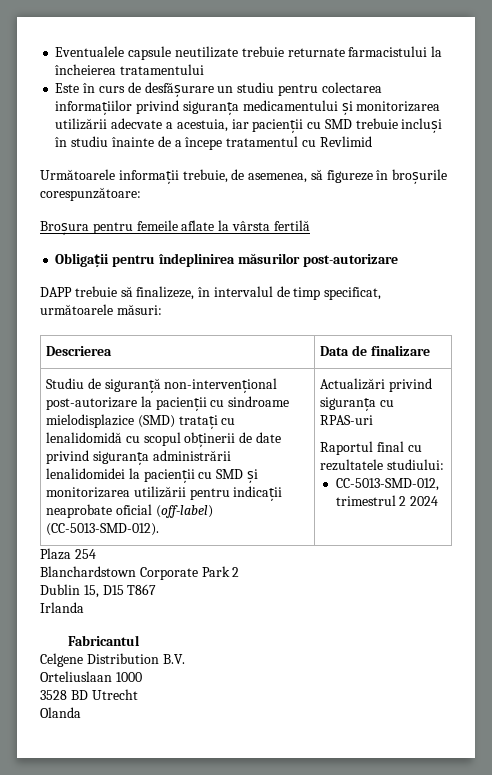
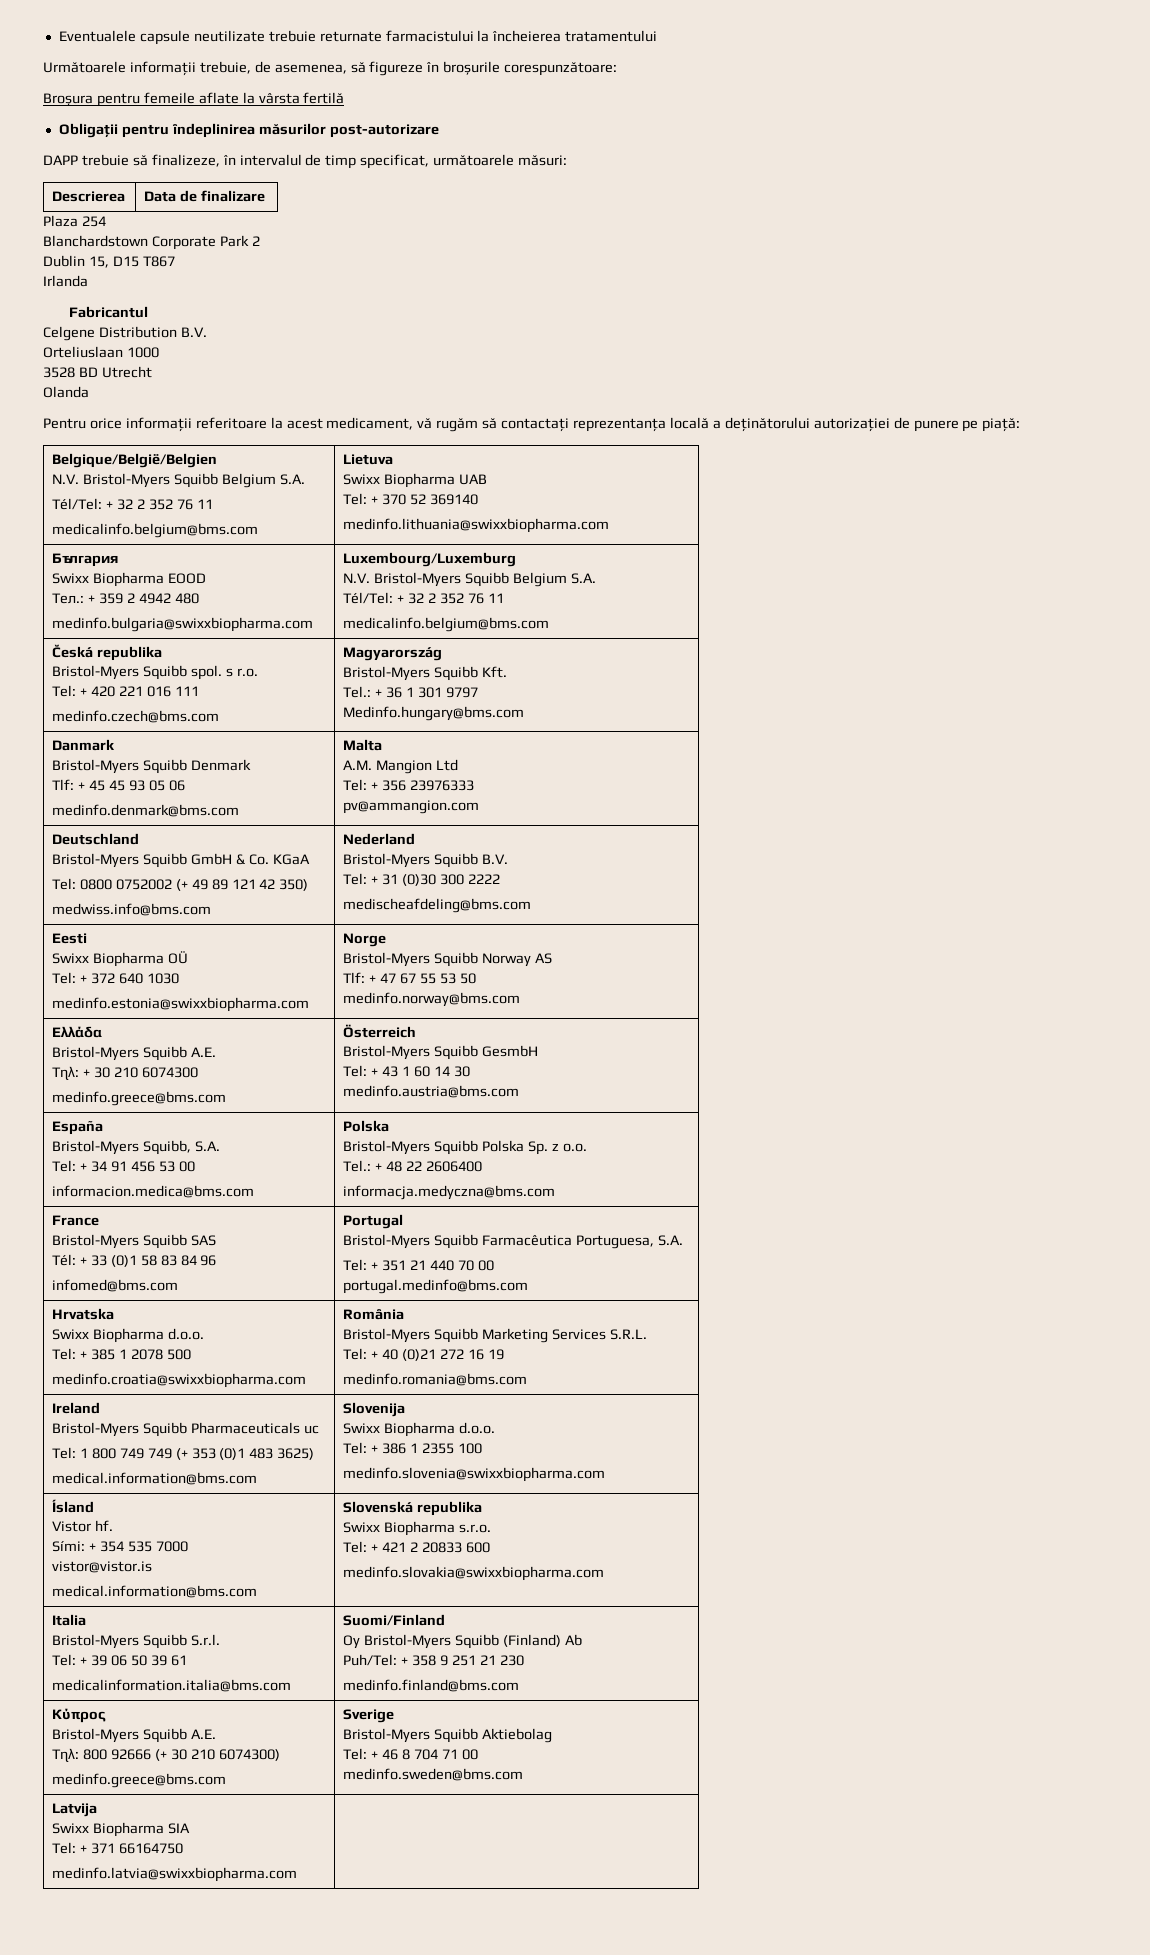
[55,82,382,97] [55,100,441,115] [55,118,443,133] [55,136,372,150] // Este în curs de desfășurare un studiu pentru colectarea informațiilor privind siguranța medicamentului și monitorizarea utilizării adecvate a acestuia, iar pacienții cu SMD trebuie incluși în studiu înainte de a începe tratamentul cu Revlimid -> (658, 36) none
[46,378,278,393] [46,396,290,411] [46,414,236,429] [46,432,282,447] [46,450,231,465] [46,468,259,483] [46,486,283,501] [46,504,213,518] [46,523,160,536] [320,378,432,392] [320,397,394,411] [320,415,374,425] [320,441,422,455] [320,459,444,471] [335,478,439,491] [335,495,439,506] // Studiu de siguranță non-intervențional post-autorizare la pacienții cu sindroame mielodisplazice (SMD) tratați cu lenalidomidă cu scopul obținerii de date privind siguranța administrării lenalidomidei la pacienții cu SMD și monitorizarea utilizării pentru indicații neaprobate oficial (off-label) (CC-5013-SMD-012). | Actualizări privind siguranța cu RPAS-uri // Raportul final cu rezultatele studiului: // CC-5013-SMD-012, trimestrul 2 2024 -> (265, 196) none
(81, 712) none -> [43,417,1021,432] [52,453,218,468] [52,473,305,488] [52,498,213,510] [52,523,259,538] [343,454,394,465] [343,473,487,488] [343,493,478,505] [343,518,610,533] [52,553,119,567] [52,572,206,587] [52,593,199,604] [52,617,314,632] [343,552,517,567] [343,572,596,587] [343,592,504,604] [343,617,550,632] [52,644,162,661] [52,665,258,680] [52,685,199,697] [52,710,220,723] [343,647,443,661] [343,666,507,681] [343,686,478,698] [343,706,525,721] [52,739,116,751] [52,759,251,774] [52,779,185,791] [52,804,240,817] [343,739,383,751] [343,759,458,774] [343,779,474,791] [343,800,480,814] [52,833,140,845] [52,853,310,868] [52,878,309,891] [52,903,212,916] [343,833,416,845] [343,853,508,868] [343,873,500,886] [343,898,532,913] [52,933,88,944] [52,951,188,967] [52,972,179,984] [52,997,310,1012] [343,933,387,947] [343,952,552,967] [343,972,476,984] [343,992,521,1007] [52,1026,103,1038] [52,1046,216,1061] [52,1066,198,1081] [52,1091,227,1106] [343,1024,417,1038] [343,1045,538,1060] [343,1065,470,1077] [343,1085,520,1098] [52,1120,104,1135] [52,1140,220,1155] [52,1160,195,1172] [52,1185,255,1198] [343,1120,390,1132] [343,1140,587,1155] [343,1160,482,1172] [343,1185,556,1200] [52,1215,100,1226] [52,1234,216,1249] [52,1254,217,1267] [52,1279,179,1292] [343,1214,404,1229] [343,1234,683,1249] [343,1259,494,1271] [343,1279,529,1294] [52,1308,115,1320] [52,1328,204,1343] [52,1348,191,1360] [52,1373,307,1388] [343,1309,405,1320] [343,1328,647,1343] [343,1348,504,1361] [343,1373,528,1386] [52,1402,101,1414] [52,1422,319,1437] [52,1447,315,1460] [52,1472,258,1485] [343,1402,406,1417] [343,1422,495,1437] [343,1442,482,1454] [343,1467,606,1482] [52,1499,95,1513] [52,1520,113,1532] [52,1541,188,1552] [52,1561,153,1573] [52,1585,258,1598] [343,1501,482,1516] [343,1521,491,1536] [343,1541,490,1553] [343,1566,605,1581] [52,1614,87,1626] [52,1634,220,1649] [52,1654,187,1666] [52,1679,292,1692] [343,1614,446,1626] [343,1634,582,1649] [343,1654,524,1666] [343,1679,520,1692] [52,1708,107,1723] [52,1728,216,1743] [52,1748,280,1763] [52,1773,227,1788] [343,1709,395,1723] [343,1728,552,1743] [343,1748,478,1760] [343,1768,524,1781] [52,1803,98,1817] [52,1822,190,1837] [52,1842,183,1854] [52,1867,298,1882] // Pentru orice informații referitoare la acest medicament, vă rugăm să contactați reprezentanța locală a deținătorului autorizației de punere pe piață: // Belgique/België/Belgien // N.V. Bristol-Myers Squibb Belgium S.A. // Tél/Tel: + 32 2 352 76 11 // medicalinfo.belgium@bms.com | Lietuva // Swixx Biopharma UAB // Tel: + 370 52 369140 // medinfo.lithuania@swixxbiopharma.com // България // Swixx Biopharma EOOD // Teл.: + 359 2 4942 480 // medinfo.bulgaria@swixxbiopharma.com | Luxembourg/Luxemburg // N.V. Bristol-Myers Squibb Belgium S.A. // Tél/Tel: + 32 2 352 76 11 // medicalinfo.belgium@bms.com // Česká republika // Bristol-Myers Squibb spol. s r.o. // Tel: + 420 221 016 111 // medinfo.czech@bms.com | Magyarország // Bristol-Myers Squibb Kft. // Tel.: + 36 1 301 9797 // Medinfo.hungary@bms.com // Danmark // Bristol-Myers Squibb Denmark // Tlf: + 45 45 93 05 06 // medinfo.denmark@bms.com | Malta // A.M. Mangion Ltd // Tel: + 356 23976333 // pv@ammangion.com // Deutschland // Bristol-Myers Squibb GmbH & Co. KGaA // Tel: 0800 0752002 (+ 49 89 121 42 350) // medwiss.info@bms.com | Nederland // Bristol-Myers Squibb B.V. // Tel: + 31 (0)30 300 2222 // medischeafdeling@bms.com // Eesti // Swixx Biopharma OÜ // Tel: + 372 640 1030 // medinfo.estonia@swixxbiopharma.com | Norge // Bristol-Myers Squibb Norway AS // Tlf: + 47 67 55 53 50 // medinfo.norway@bms.com // Ελλάδα // Bristol-Myers Squibb A.E. // Τηλ: + 30 210 6074300 // medinfo.greece@bms.com | Österreich // Bristol-Myers Squibb GesmbH // Tel: + 43 1 60 14 30 // medinfo.austria@bms.com // España // Bristol-Myers Squibb, S.A. // Tel: + 34 91 456 53 00 // informacion.medica@bms.com | Polska // Bristol-Myers Squibb Polska Sp. z o.o. // Tel.: + 48 22 2606400 // informacja.medyczna@bms.com // France // Bristol-Myers Squibb SAS // Tél: + 33 (0)1 58 83 84 96 // infomed@bms.com | Portugal // Bristol-Myers Squibb Farmacêutica Portuguesa, S.A. // Tel: + 351 21 440 70 00 // portugal.medinfo@bms.com // Hrvatska // Swixx Biopharma d.o.o. // Tel: + 385 1 2078 500 // medinfo.croatia@swixxbiopharma.com | România // Bristol-Myers Squibb Marketing Services S.R.L. // Tel: + 40 (0)21 272 16 19 // medinfo.romania@bms.com // Ireland // Bristol-Myers Squibb Pharmaceuticals uc // Tel: 1 800 749 749 (+ 353 (0)1 483 3625) // medical.information@bms.com | Slovenija // Swixx Biopharma d.o.o. // Tel: + 386 1 2355 100 // medinfo.slovenia@swixxbiopharma.com // Ísland // Vistor hf. // Sími: + 354 535 7000 // vistor@vistor.is // medical.information@bms.com | Slovenská republika // Swixx Biopharma s.r.o. // Tel: + 421 2 20833 600 // medinfo.slovakia@swixxbiopharma.com // Italia // Bristol-Myers Squibb S.r.l. // Tel: + 39 06 50 39 61 // medicalinformation.italia@bms.com | Suomi/Finland // Oy Bristol-Myers Squibb (Finland) Ab // Puh/Tel: + 358 9 251 21 230 // medinfo.finland@bms.com // Κύπρος // Bristol-Myers Squibb A.E. // Τηλ: 800 92666 (+ 30 210 6074300) // medinfo.greece@bms.com | Sverige // Bristol-Myers Squibb Aktiebolag // Tel: + 46 8 704 71 00 // medinfo.sweden@bms.com // Latvija // Swixx Biopharma SIA // Tel: + 371 66164750 // medinfo.latvia@swixxbiopharma.com |

